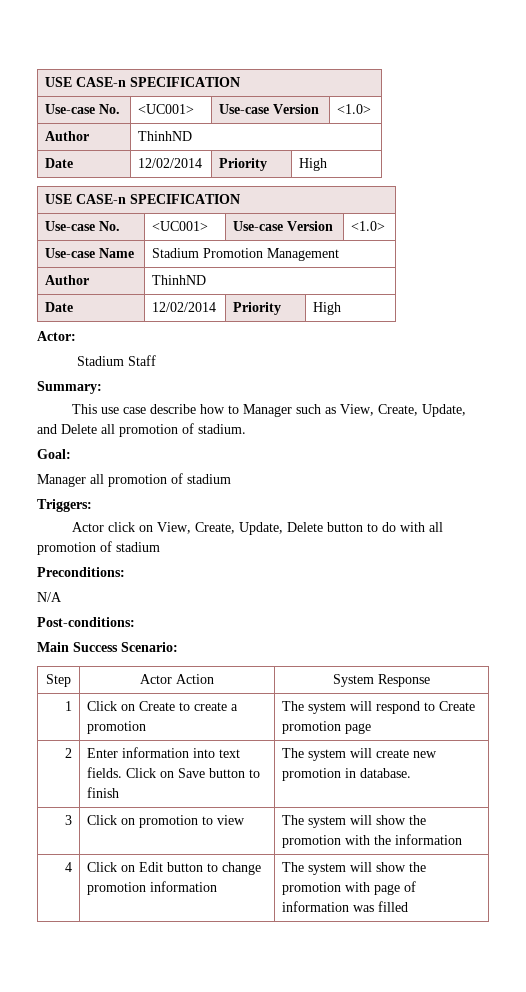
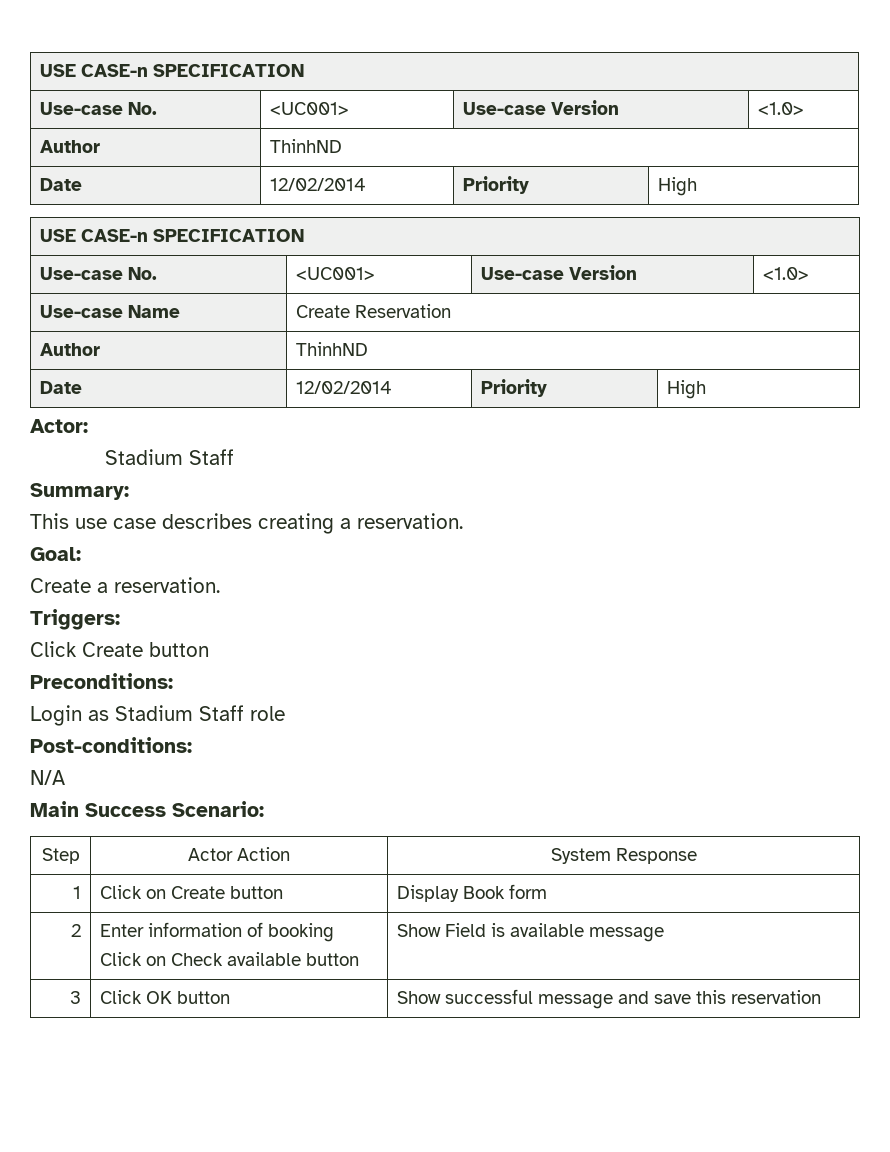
[152,248,340,261] Stadium Promotion Management -> [295,304,451,318] Create Reservation
[149,404,466,417] [37,423,246,437] [37,449,71,459] [37,473,231,487] [37,499,92,512] [71,522,443,535] [37,541,160,555] [37,567,125,577] [37,592,62,602] describe how to Manager such as View, Create, Update, and Delete all promotion of stadium. // Goal: // Manager all promotion of stadium // Triggers: // Actor click on View, Create, Update, Delete button to do with all promotion of stadium // Preconditions: // N/A -> [162,513,463,534] [30,547,81,561] [30,577,220,593] [30,609,120,630] [30,641,209,657] [30,673,173,689] [30,705,285,726] describes creating a reservation. // Goal: // Create a reservation. // Triggers: // Click Create button // Preconditions: // Login as Stadium Staff role
(135, 622) none -> [30,770,65,785] // N/A
[179,702,239,711] [87,721,147,734] [282,701,476,714] [282,721,372,734] [64,748,72,758] [87,747,241,758] [87,767,261,778] [87,787,120,798] [282,748,438,761] [282,768,412,781] [64,815,72,825] [87,815,246,828] [282,815,427,828] [282,834,463,848] [64,862,72,872] [87,862,262,875] [87,881,218,895] [282,862,427,875] [282,881,417,895] [282,901,409,912] to create a promotion | The system will respond to Create promotion page // 2 | Enter information into text fields. Click on Save button to finish | The system will create new promotion in database. // 3 | Click on promotion to view | The system will show the promotion with the information // 4 | Click on Edit button to change promotion information | The system will show the promotion with page of information was filled -> [229,886,283,899] [396,884,547,902] [71,924,82,937] [99,922,334,942] [99,952,359,966] [396,923,664,942] [70,991,82,1004] [99,990,230,1004] [396,989,821,1009] button | Display Book form // 2 | Enter information of booking // Click on Check available button | Show Field is available message // 3 | Click OK button | Show successful message and save this reservation

